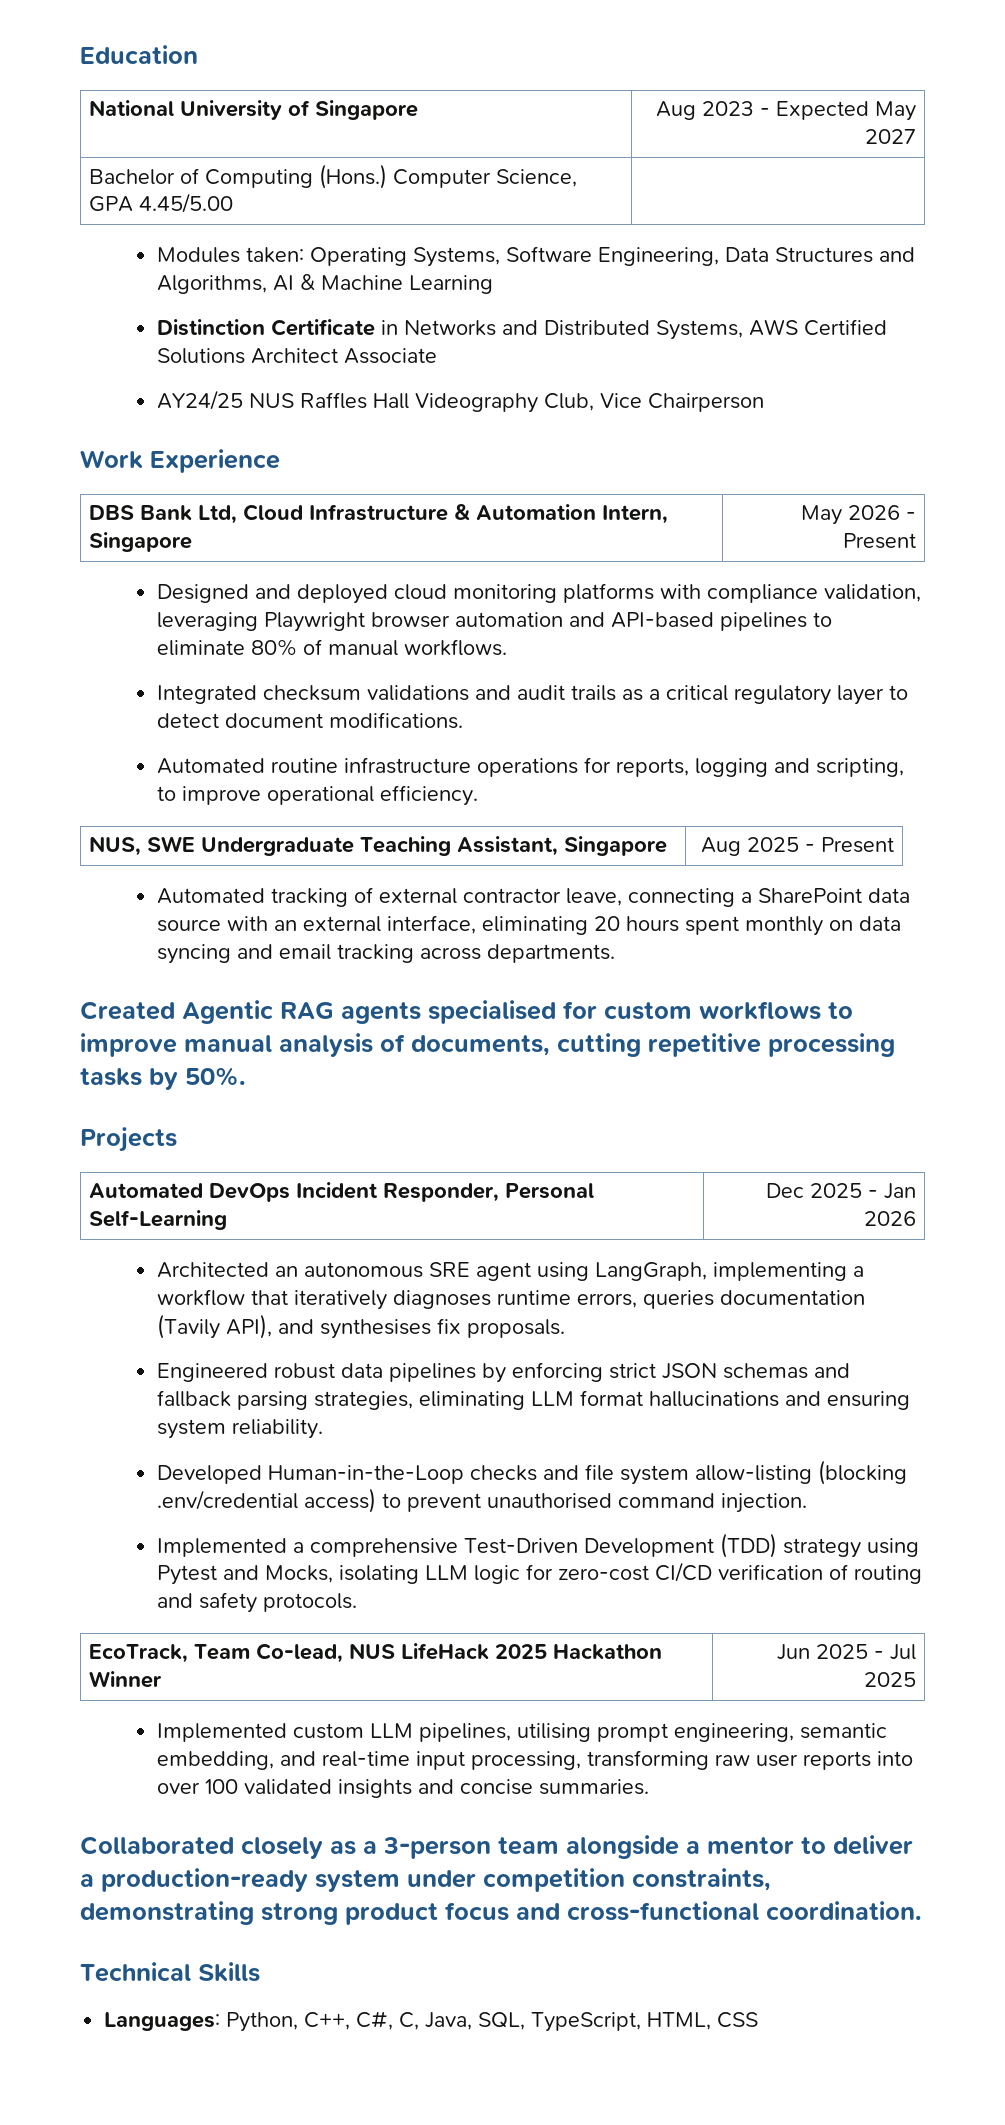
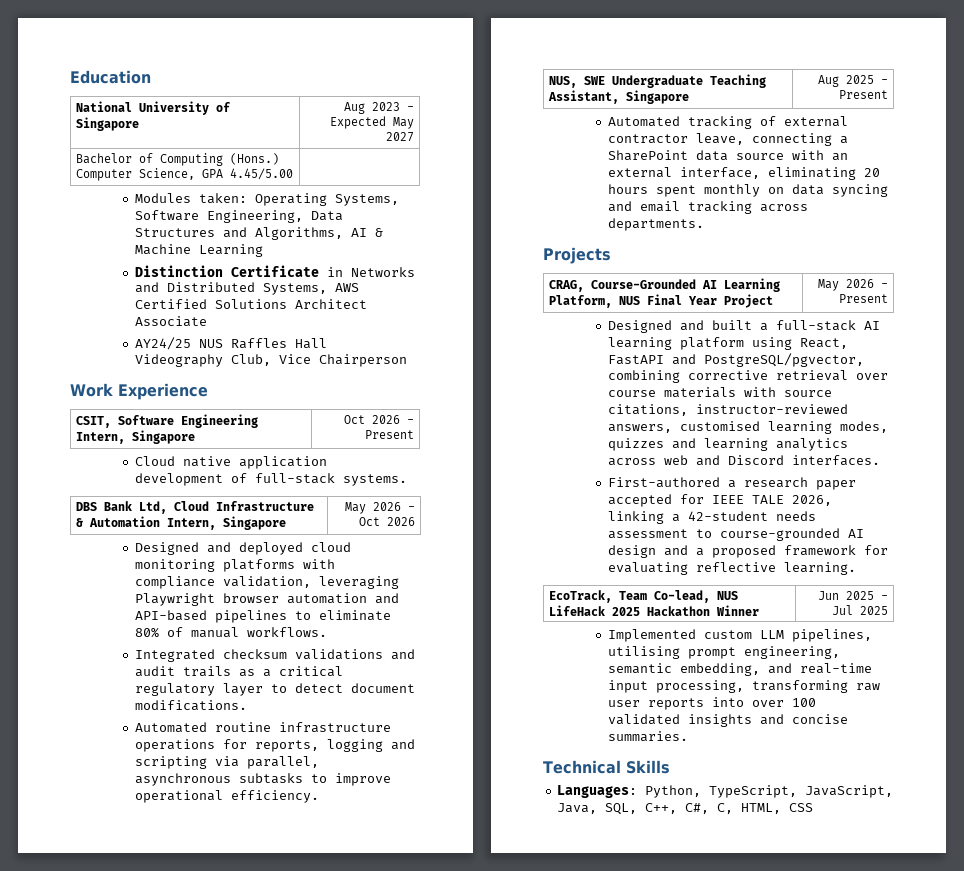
(280, 461) none -> [76,414,259,428] [76,430,196,444] [343,415,414,424] [364,430,414,439] [134,456,327,469] [134,473,407,486] // CSIT, Software Engineering Intern, Singapore | Oct 2026 - Present // Cloud native application development of full-stack systems.
[843,533,917,549] Present -> [358,517,415,526] Oct 2026
[816,758,905,777] scripting, -> [134,756,319,769] [134,773,303,786] scripting via parallel, asynchronous subtasks
[80,1000,853,1024] [80,1033,895,1057] [80,1067,246,1090] [80,1127,177,1152] [88,1182,594,1202] [88,1210,227,1230] [766,1183,917,1199] [864,1211,917,1226] [157,1262,865,1281] [157,1289,866,1310] [157,1314,566,1339] [157,1362,851,1383] [157,1390,911,1410] [157,1419,324,1439] [157,1460,908,1485] [157,1488,808,1513] [157,1533,920,1558] [157,1562,923,1585] [157,1592,358,1613] Created Agentic RAG agents specialised for custom workflows to improve manual analysis of documents, cutting repetitive processing tasks by 50%. // Projects // Automated DevOps Incident Responder, Personal Self-Learning | Dec 2025 - Jan 2026 // Architected an autonomous SRE agent using LangGraph, implementing a workflow that iteratively diagnoses runtime errors, queries documentation (Tavily API), and synthesises fix proposals. // Engineered robust data pipelines by enforcing strict JSON schemas and fallback parsing strategies, eliminating LLM format hallucinations and ensuring system reliability. // Developed Human-in-the-Loop checks and file system allow-listing (blocking .env/credential access) to prevent unauthorised command injection. // Implemented a comprehensive Test-Driven Development (TDD) strategy using Pytest and Mocks, isolating LLM logic for zero-cost CI/CD verification of routing and safety protocols. -> [543,247,611,264] [549,278,781,292] [549,294,774,308] [817,279,888,291] [838,294,888,303] [607,320,880,333] [607,337,848,350] [607,353,864,367] [607,370,888,383] [607,387,832,398] [607,404,848,416] [607,421,888,434] [607,438,848,451] [607,455,880,466] [607,477,856,490] [607,494,832,507] [607,511,816,524] [607,528,864,541] [607,545,888,558] [607,562,856,575] Projects // CRAG, Course-Grounded AI Learning Platform, NUS Final Year Project | May 2026 - Present // Designed and built a full-stack AI learning platform using React, FastAPI and PostgreSQL/pgvector, combining corrective retrieval over course materials with source citations, instructor-reviewed answers, customised learning modes, quizzes and learning analytics across web and Discord interfaces. // First-authored a research paper accepted for IEEE TALE 2026, linking a 42-student needs assessment to course-grounded AI design and a proposed framework for evaluating reflective learning.
[80,1835,913,1859] [80,1868,771,1892] [80,1901,922,1925] [80,1962,260,1982] [104,2011,642,2032] Collaborated closely as a 3-person team alongside a mentor to deliver a production-ready system under competition constraints, demonstrating strong product focus and cross-functional coordination. // Technical Skills // Languages: Python, C++, C#, C, Java, SQL, TypeScript, -> [543,760,670,774] [557,785,894,798] [557,803,734,815] Technical Skills // Languages: Python, TypeScript, JavaScript, Java, SQL, C++, C#, C,

